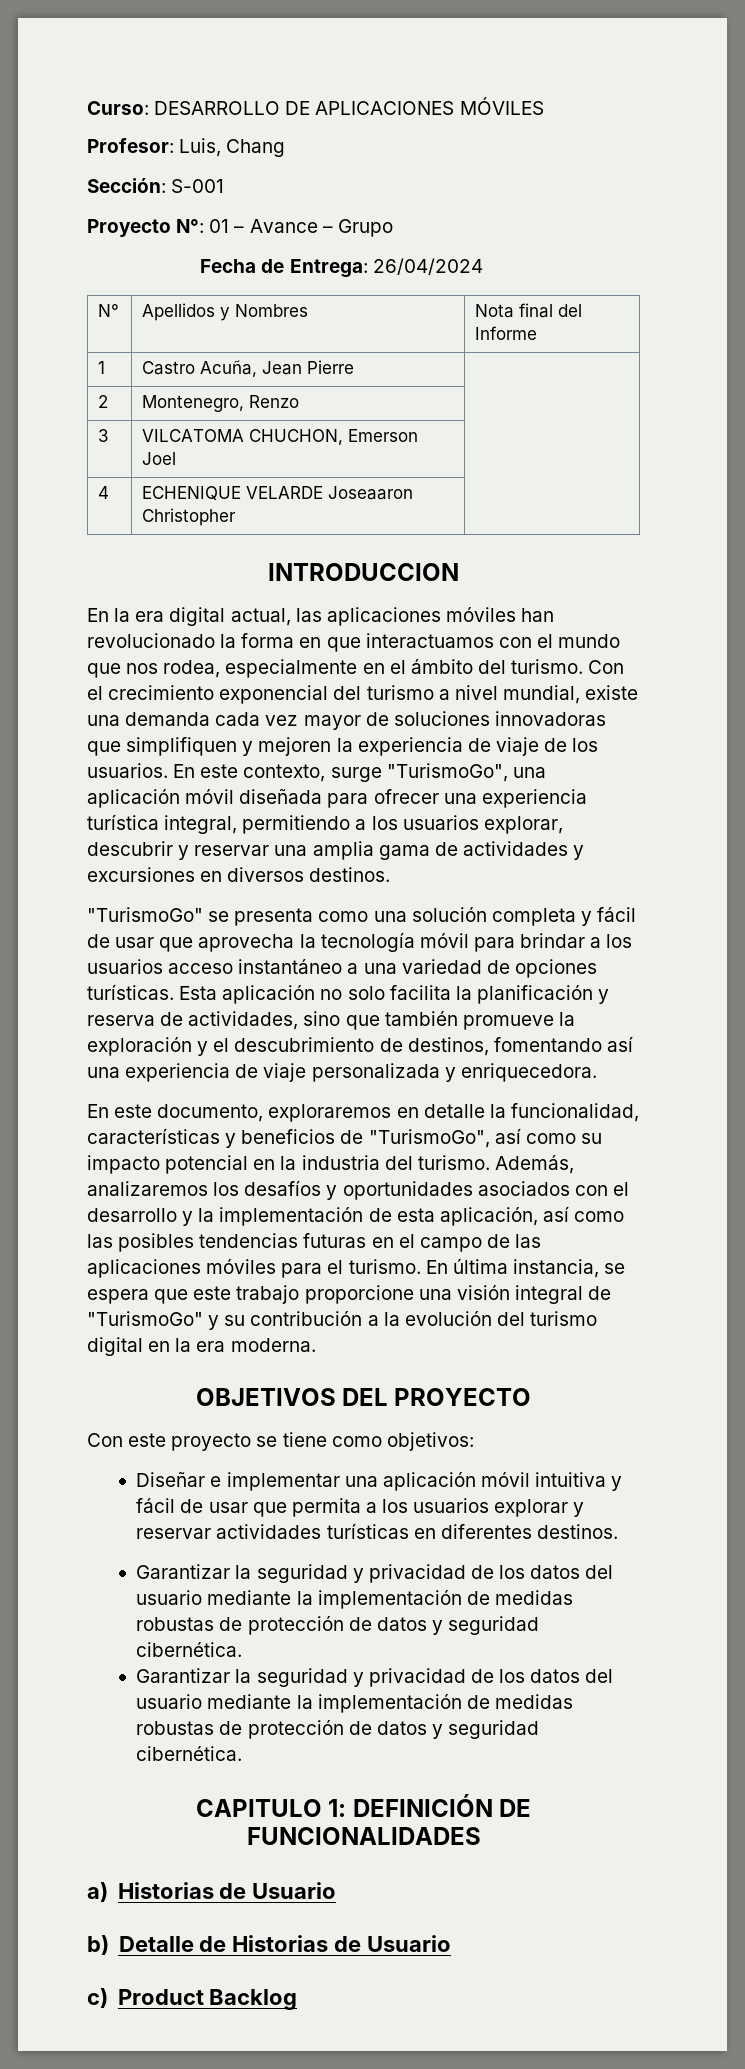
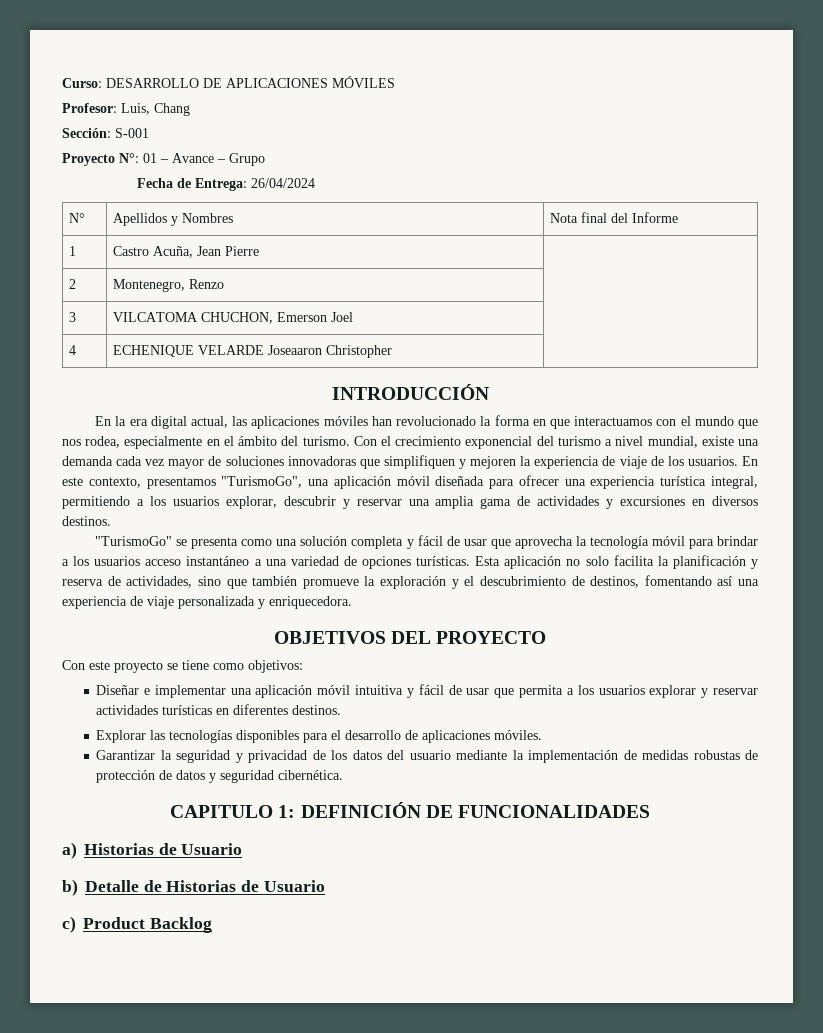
[268,563,459,581] INTRODUCCION -> [331,384,489,400] INTRODUCCIÓN
[330,767,382,782] surge -> [146,477,216,489] presentamos
[87,1103,639,1122] [87,1128,602,1148] [87,1155,574,1174] [87,1180,629,1200] [87,1206,625,1226] [87,1233,542,1252] [87,1258,626,1278] [87,1285,612,1304] [87,1311,598,1330] [87,1337,316,1356] // En este documento, exploraremos en detalle la funcionalidad, características y beneficios de "TurismoGo", así como su impacto potencial en la industria del turismo. Además, analizaremos los desafíos y oportunidades asociados con el desarrollo y la implementación de esta aplicación, así como las posibles tendencias futuras en el campo de las aplicaciones móviles para el turismo. En última instancia, se espera que este trabajo proporcione una visión integral de "TurismoGo" y su contribución a la evolución del turismo digital en la era moderna. -> (352, 602) none
[136,1564,614,1583] [136,1590,573,1609] [136,1616,540,1635] [136,1642,243,1657] Garantizar la seguridad y privacidad de los datos del usuario mediante la implementación de medidas robustas de protección de datos y seguridad cibernética. -> [96,730,543,743] Explorar las tecnologías disponibles para el desarrollo de aplicaciones móviles.

